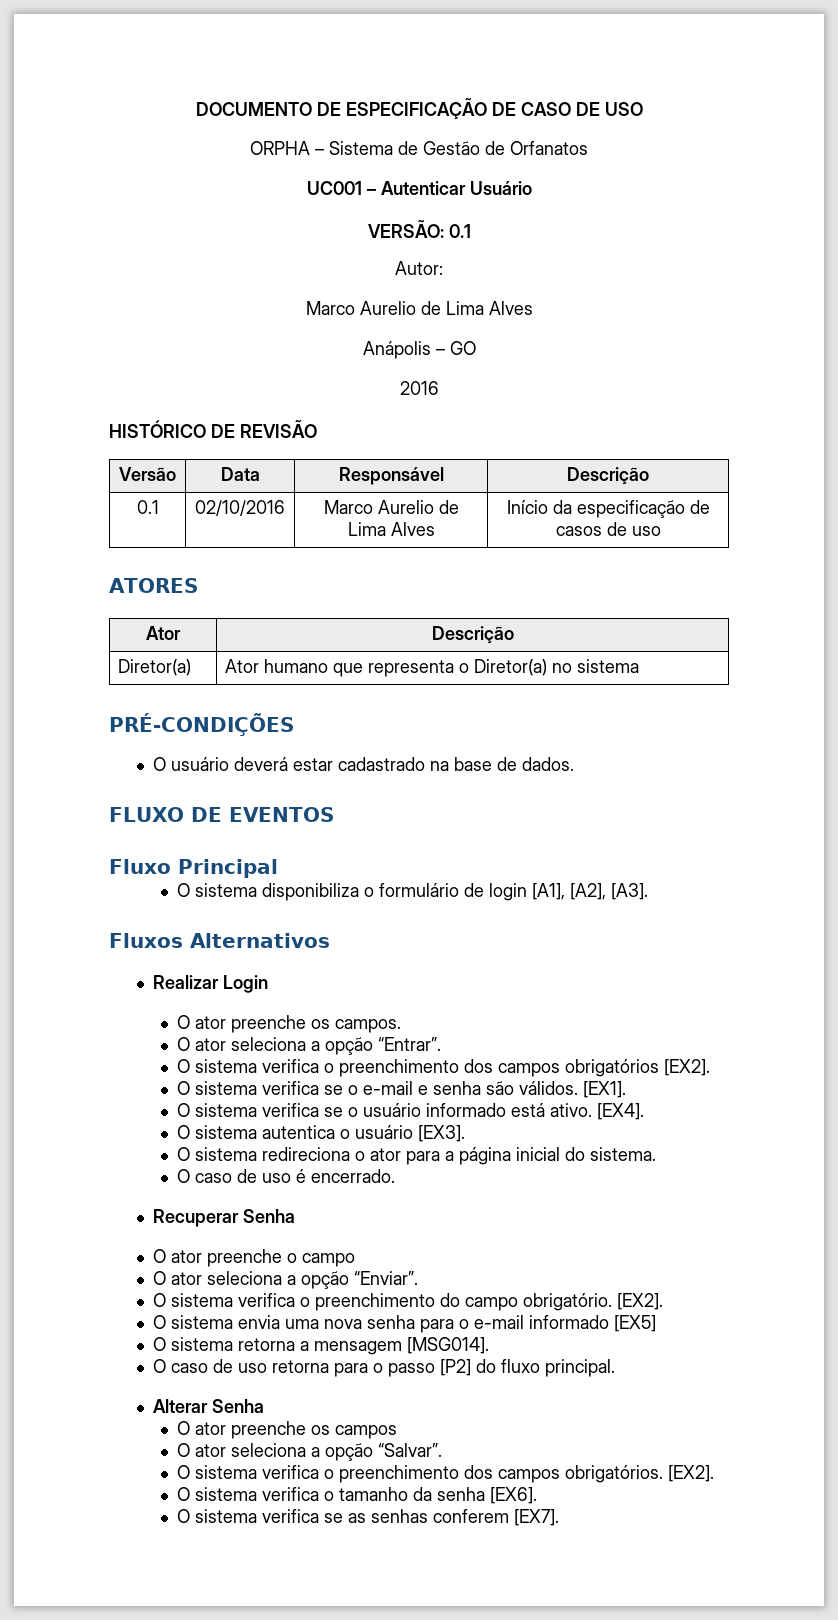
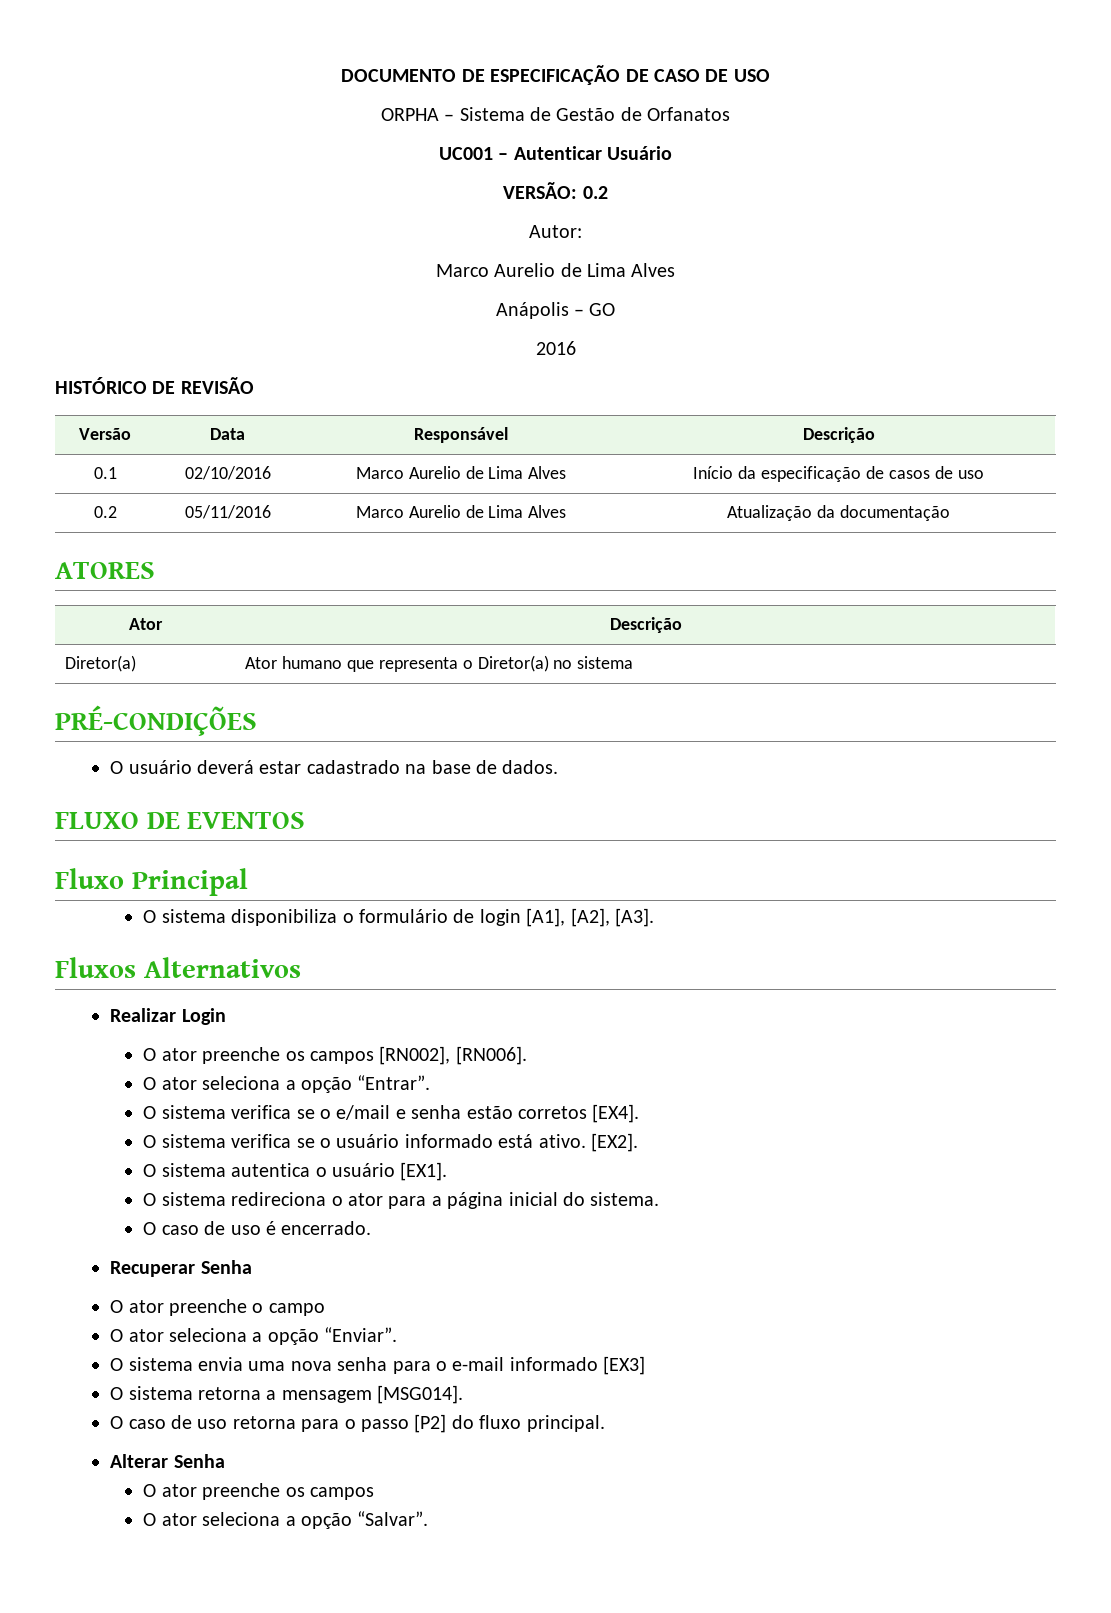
[448,224,471,238] 0.1 -> [582,186,608,199] 0.2
(661, 531) none -> [93,506,117,518] [184,505,271,519] [355,505,567,518] [727,505,950,521] // 0.2 | 05/11/2016 | Marco Aurelio de Lima Alves | Atualização da documentação
[335,1019,402,1033] campos. -> [310,1046,527,1065] campos [RN002], [RN006].
[177,1059,711,1077] [177,1081,414,1095] // O sistema verifica o preenchimento dos campos obrigatórios [EX2]. // O sistema verifica se o e-mail -> [143,1105,391,1120] // O sistema verifica se o e/mail
[486,1081,627,1098] são válidos. [EX1]. -> [466,1104,640,1123] estão corretos [EX4].
[597,1103,645,1120] [EX4]. -> [591,1133,639,1152] [EX2].
[418,1125,466,1142] [EX3]. -> [400,1162,448,1181] [EX1].
[153,1293,664,1311] // O sistema verifica o preenchimento do campo obrigatório. [EX2]. -> (398, 1334) none
[614,1315,657,1332] [EX5] -> [603,1356,646,1375] [EX3]
[177,1465,715,1483] [177,1487,538,1504] [177,1509,560,1526] // O sistema verifica o preenchimento dos campos obrigatórios. [EX2]. // O sistema verifica o tamanho da senha [EX6]. // O sistema verifica se as senhas conferem [EX7]. -> (429, 1518) none

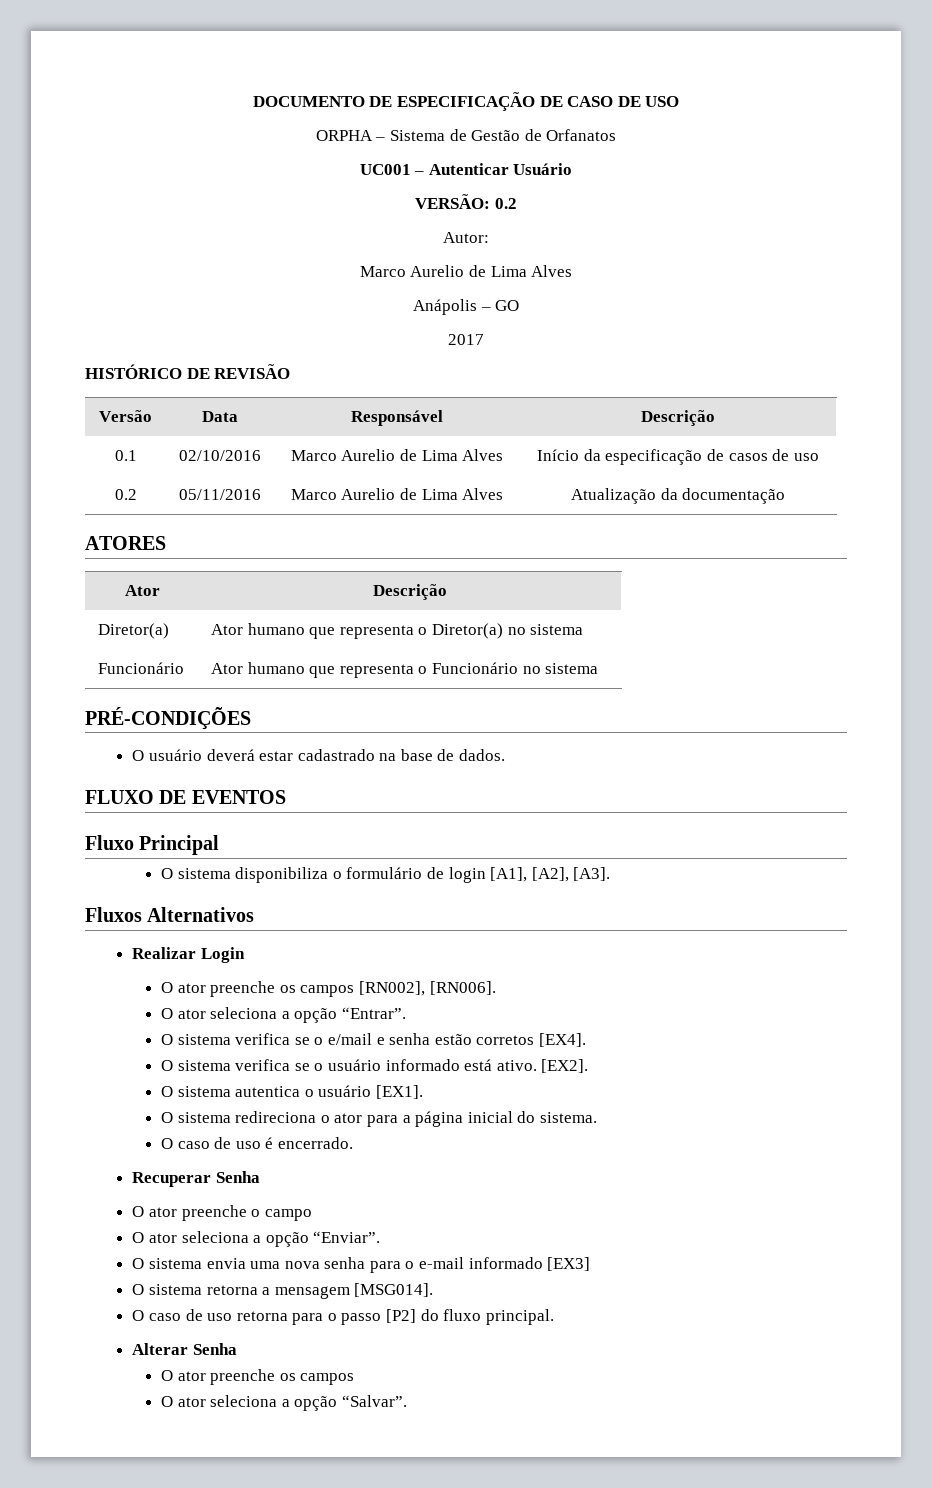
[535,341,576,355] 2016 -> [448,334,484,345] 2017
(634, 662) none -> [98,662,185,674] [211,662,599,678] // Funcionário | Ator humano que representa o Funcionário no sistema

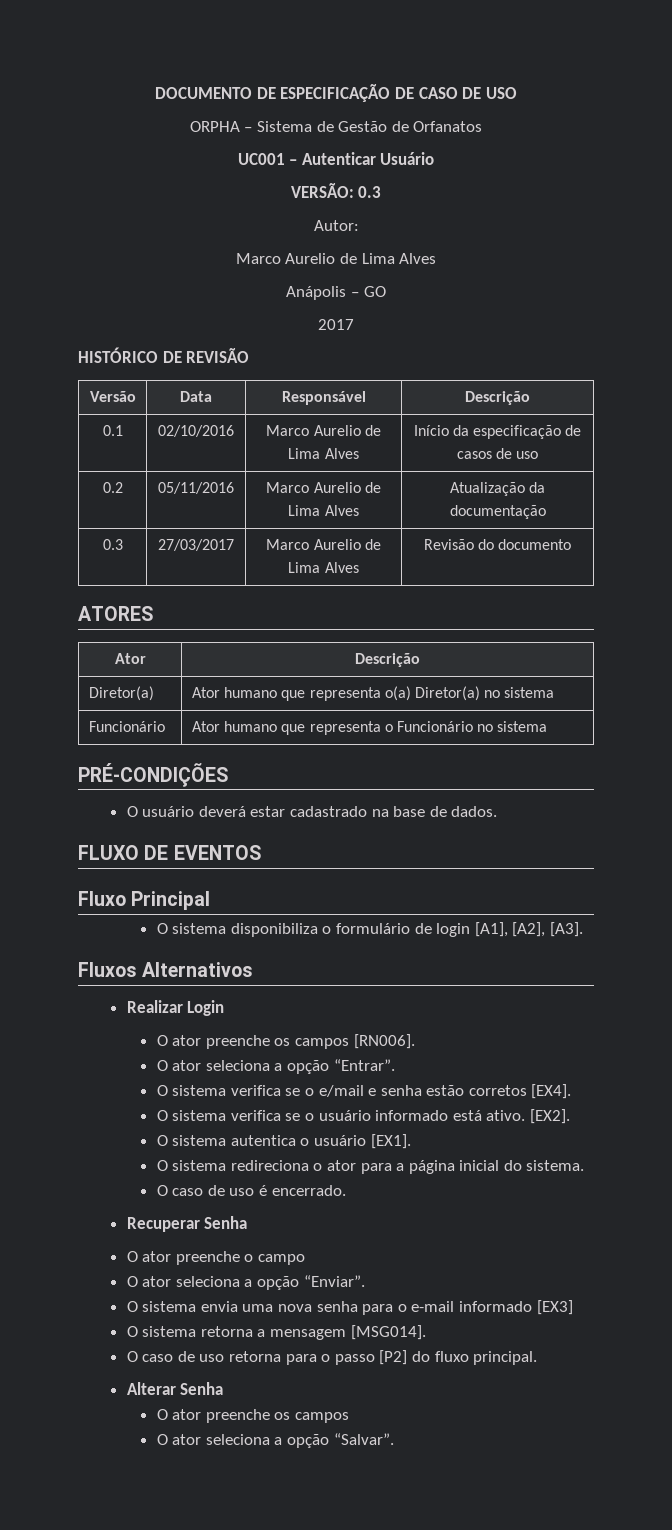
[494,198,517,209] 0.2 -> [358,186,382,198] 0.3
(786, 496) none -> [102,539,123,550] [158,539,234,551] [266,539,381,550] [288,562,359,573] [423,539,572,550] // 0.3 | 27/03/2017 | Marco Aurelio de Lima Alves | Revisão do documento
[418,627,428,635] o -> [384,686,411,701] o(a)
[358,981,425,996] [RN002], -> (349, 1043) none

